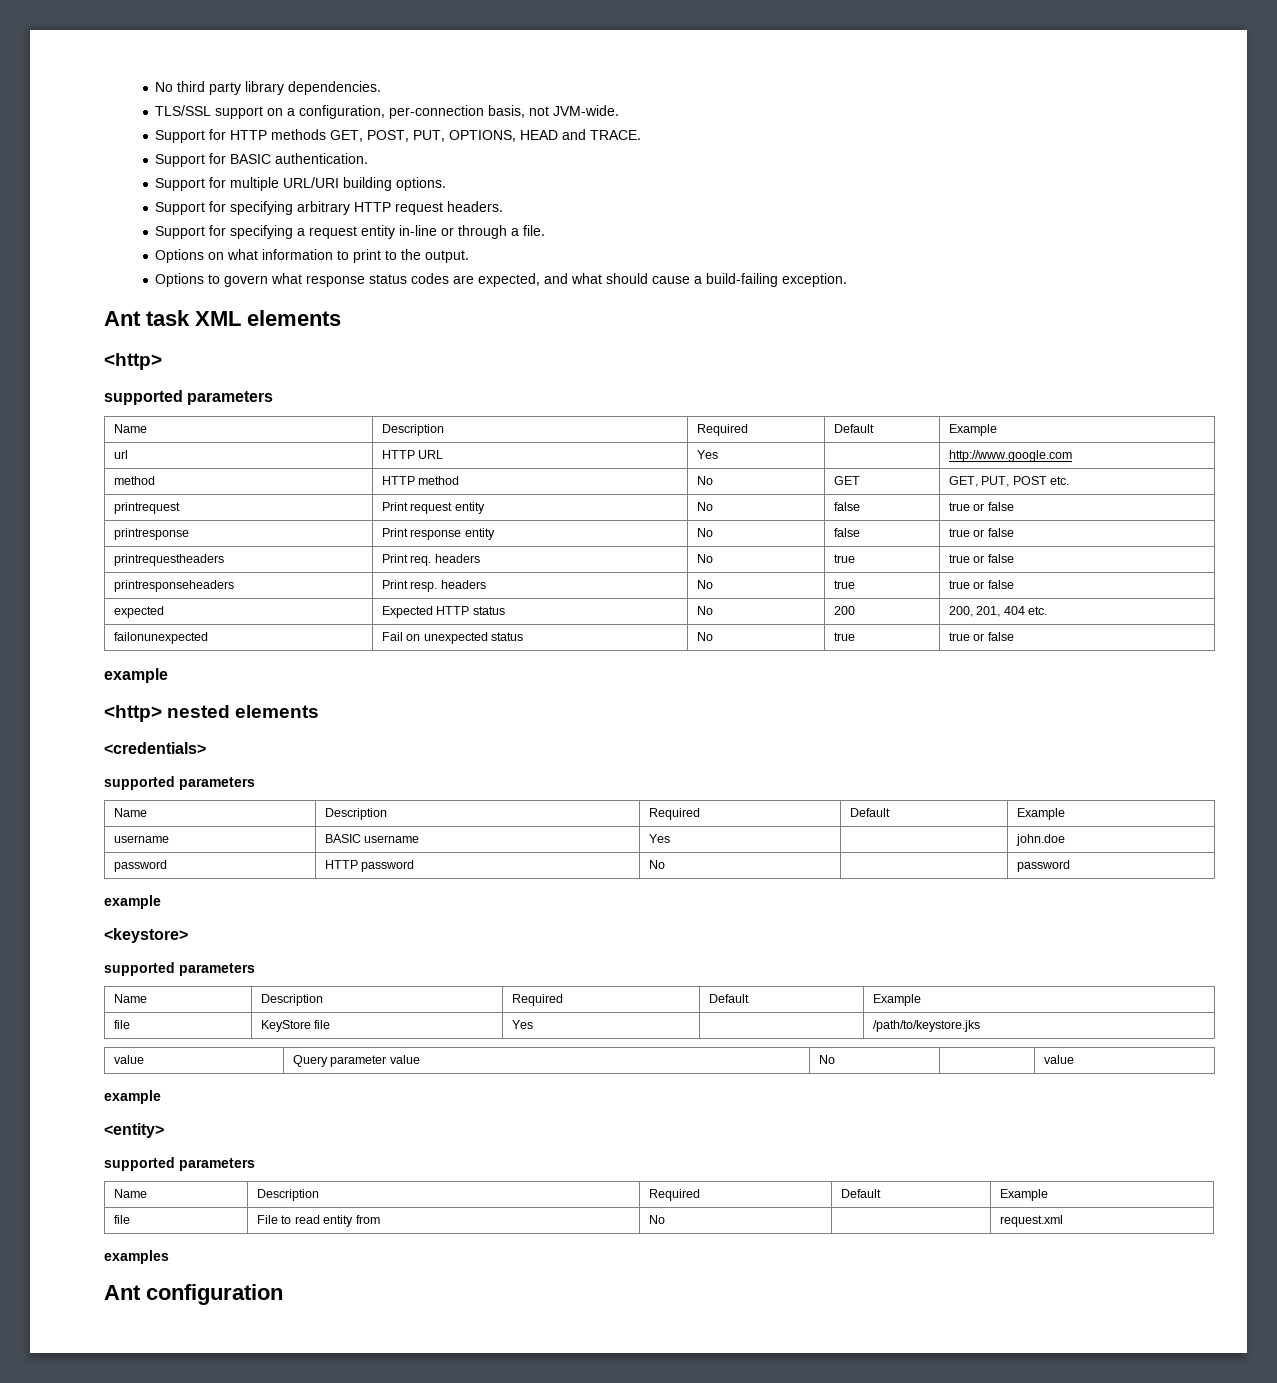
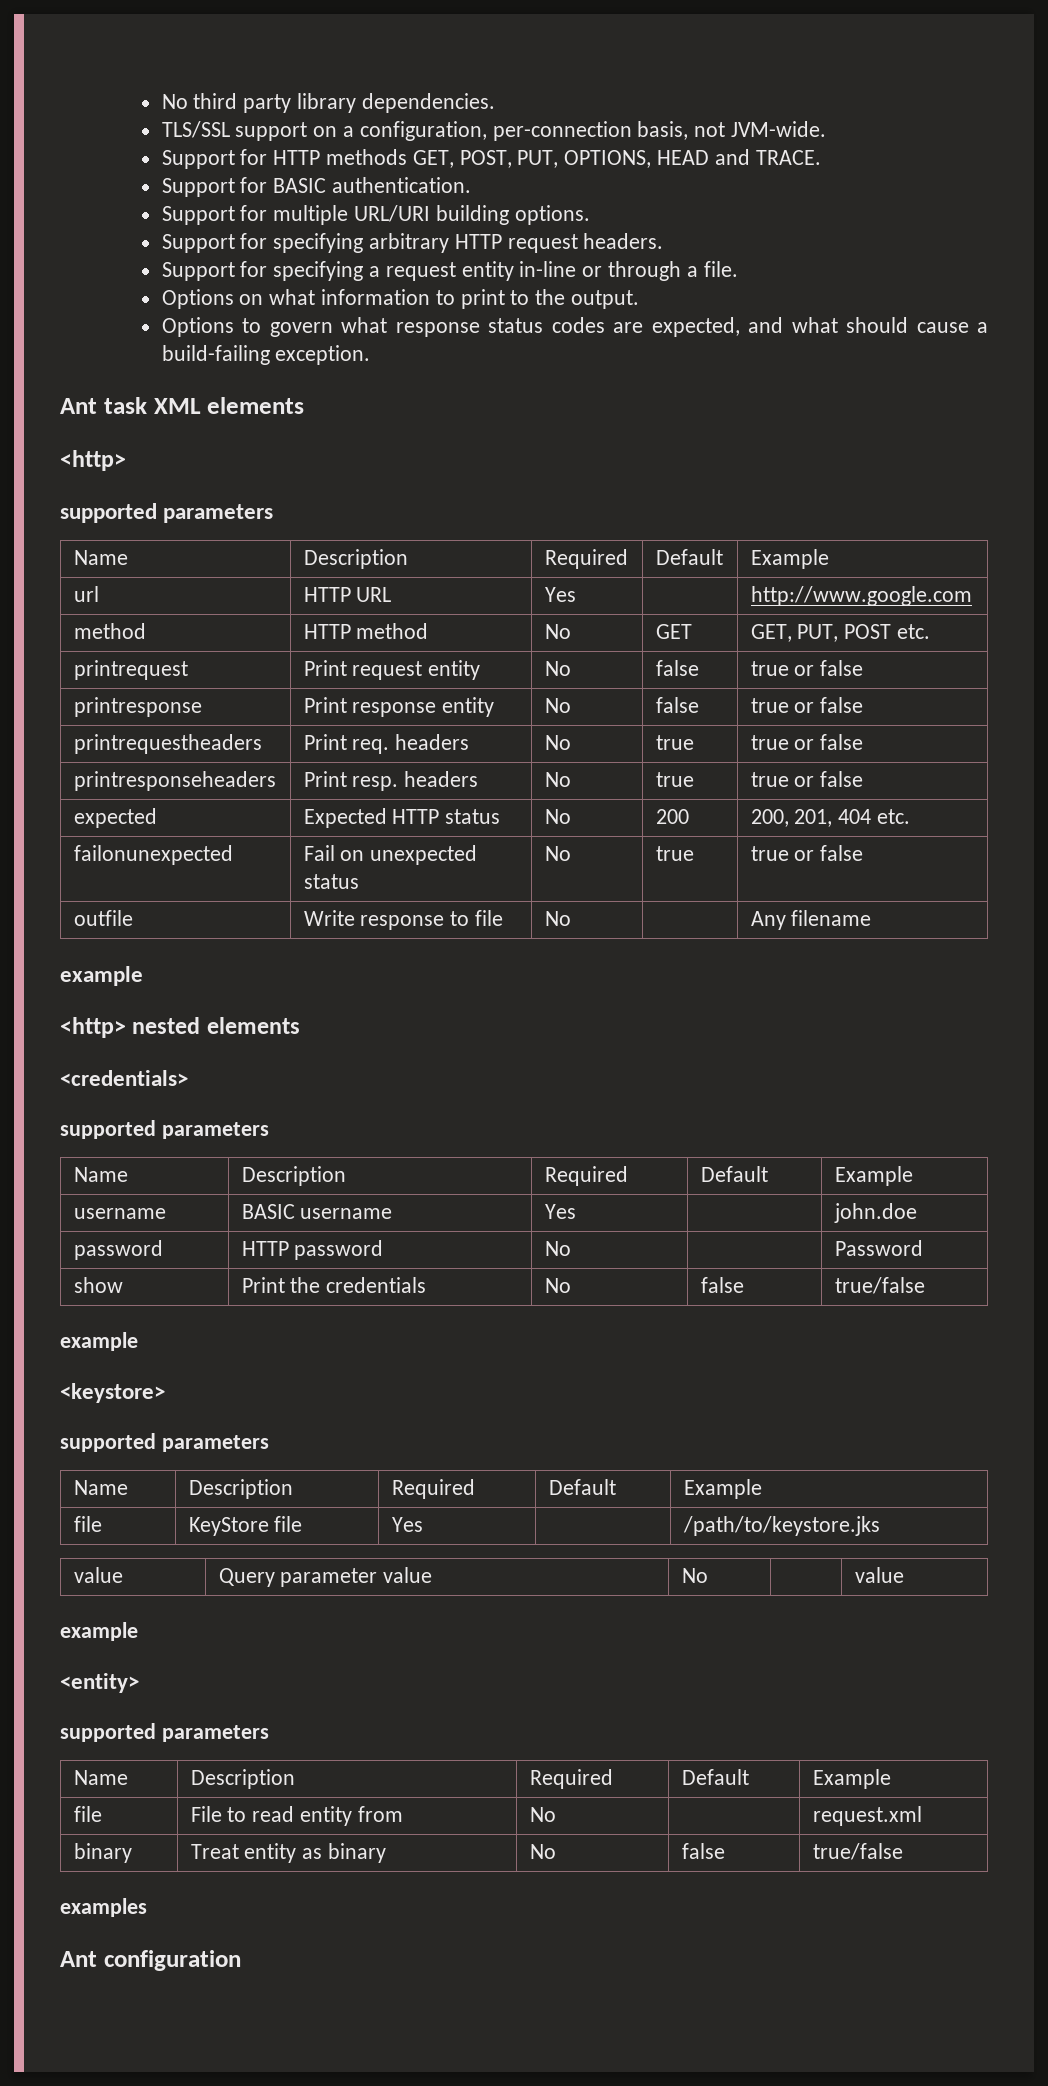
(1014, 636) none -> [73,910,133,926] [303,910,503,930] [544,911,571,926] [750,910,872,930] // outfile | Write response to file | No | | Any filename
[1017,860,1071,872] password -> [834,1240,923,1256] [73,1277,123,1293] [241,1277,427,1293] [544,1278,571,1293] [700,1277,744,1293] [834,1277,925,1294] Password // show | Print the credentials | No | false | true/false
(1064, 1221) none -> [73,1843,132,1863] [190,1843,386,1863] [529,1844,556,1859] [681,1843,725,1859] [812,1843,903,1860] // binary | Treat entity as binary | No | false | true/false

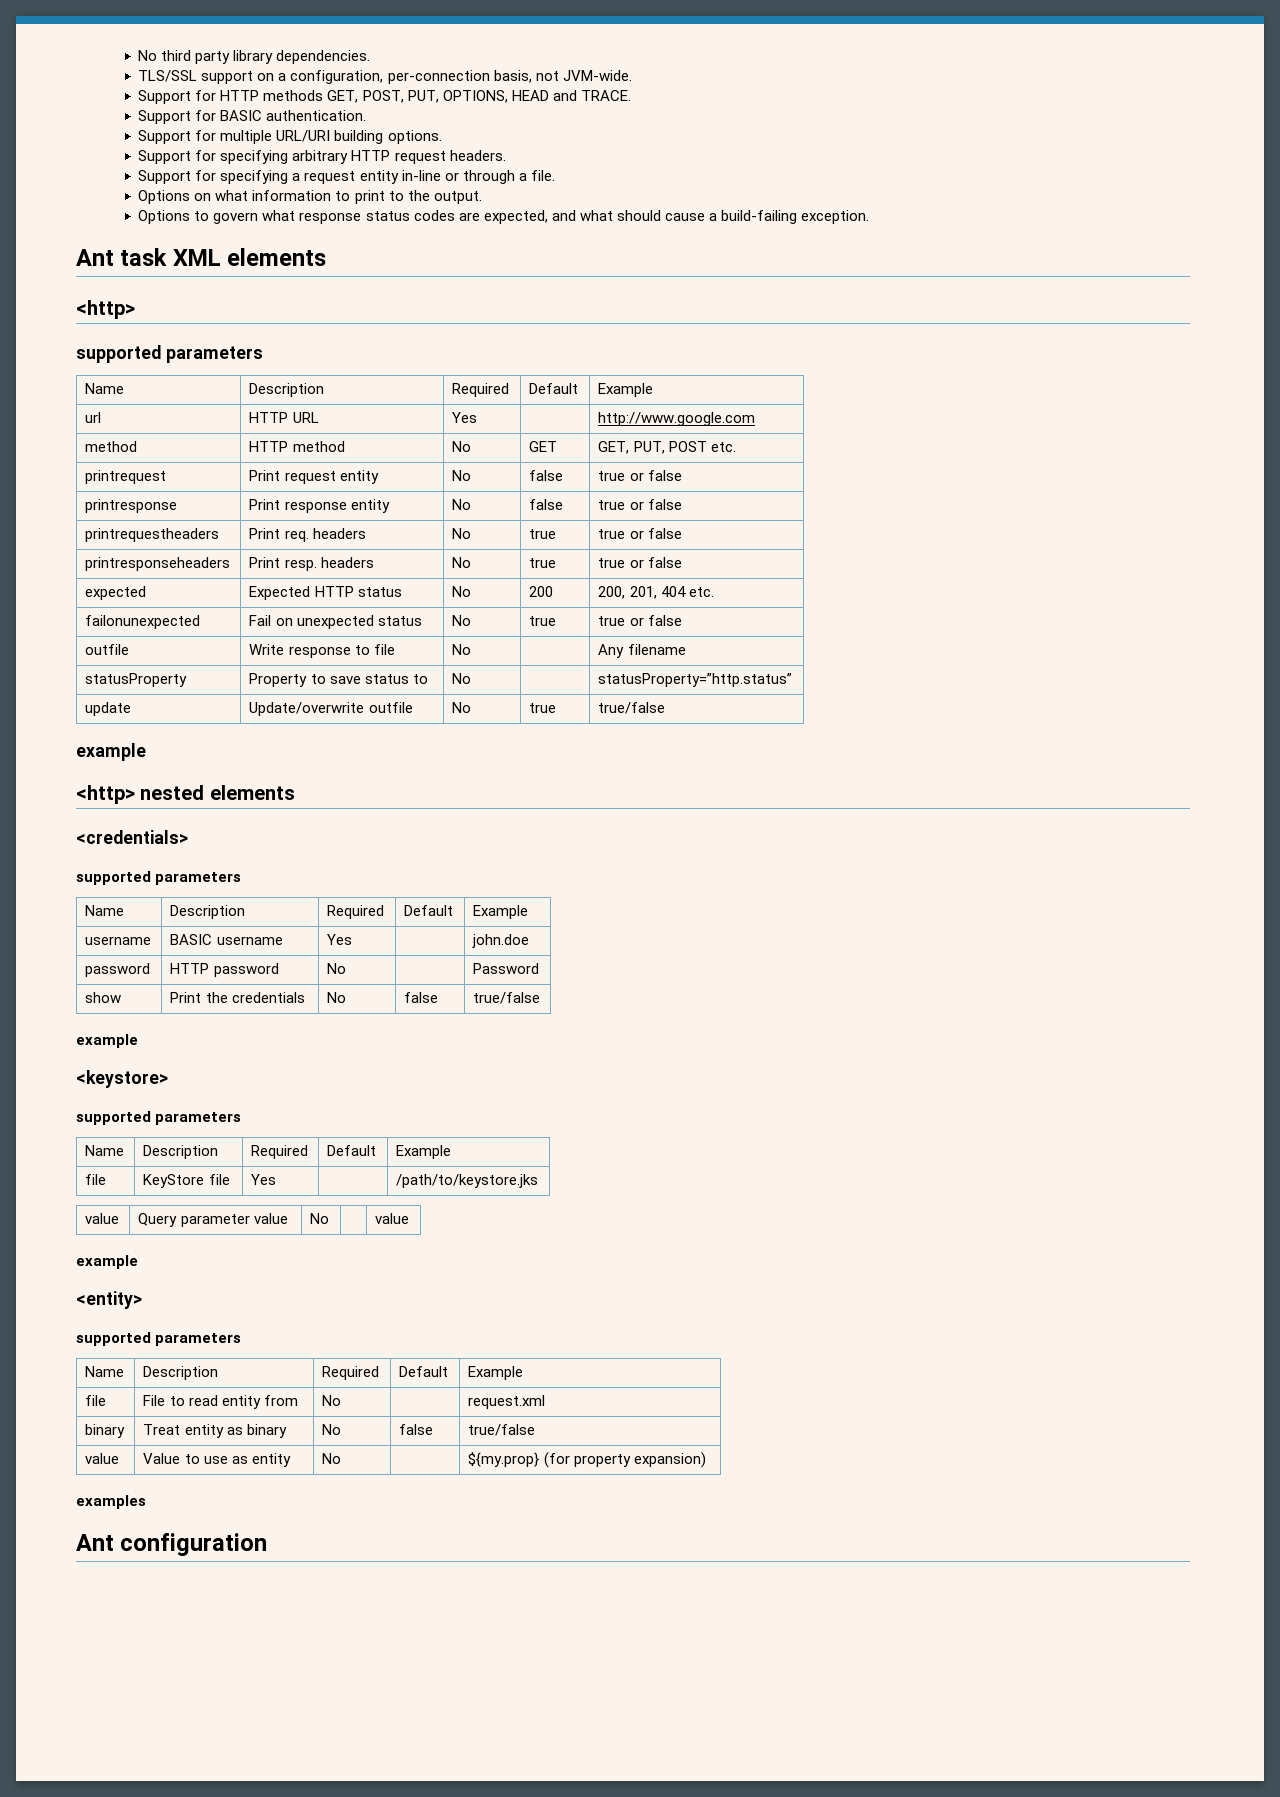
(872, 918) none -> [85,673,188,687] [249,673,428,687] [452,673,472,684] [598,673,793,687] [85,702,132,716] [249,702,413,716] [452,702,472,713] [529,703,557,713] [598,702,666,714] // statusProperty | Property to save status to | No | | statusProperty=”http.status” // update | Update/overwrite outfile | No | true | true/false
(903, 1851) none -> [85,1453,120,1464] [143,1453,291,1467] [322,1453,342,1464] [468,1452,706,1468] // value | Value to use as entity | No | | ${my.prop} (for property expansion)

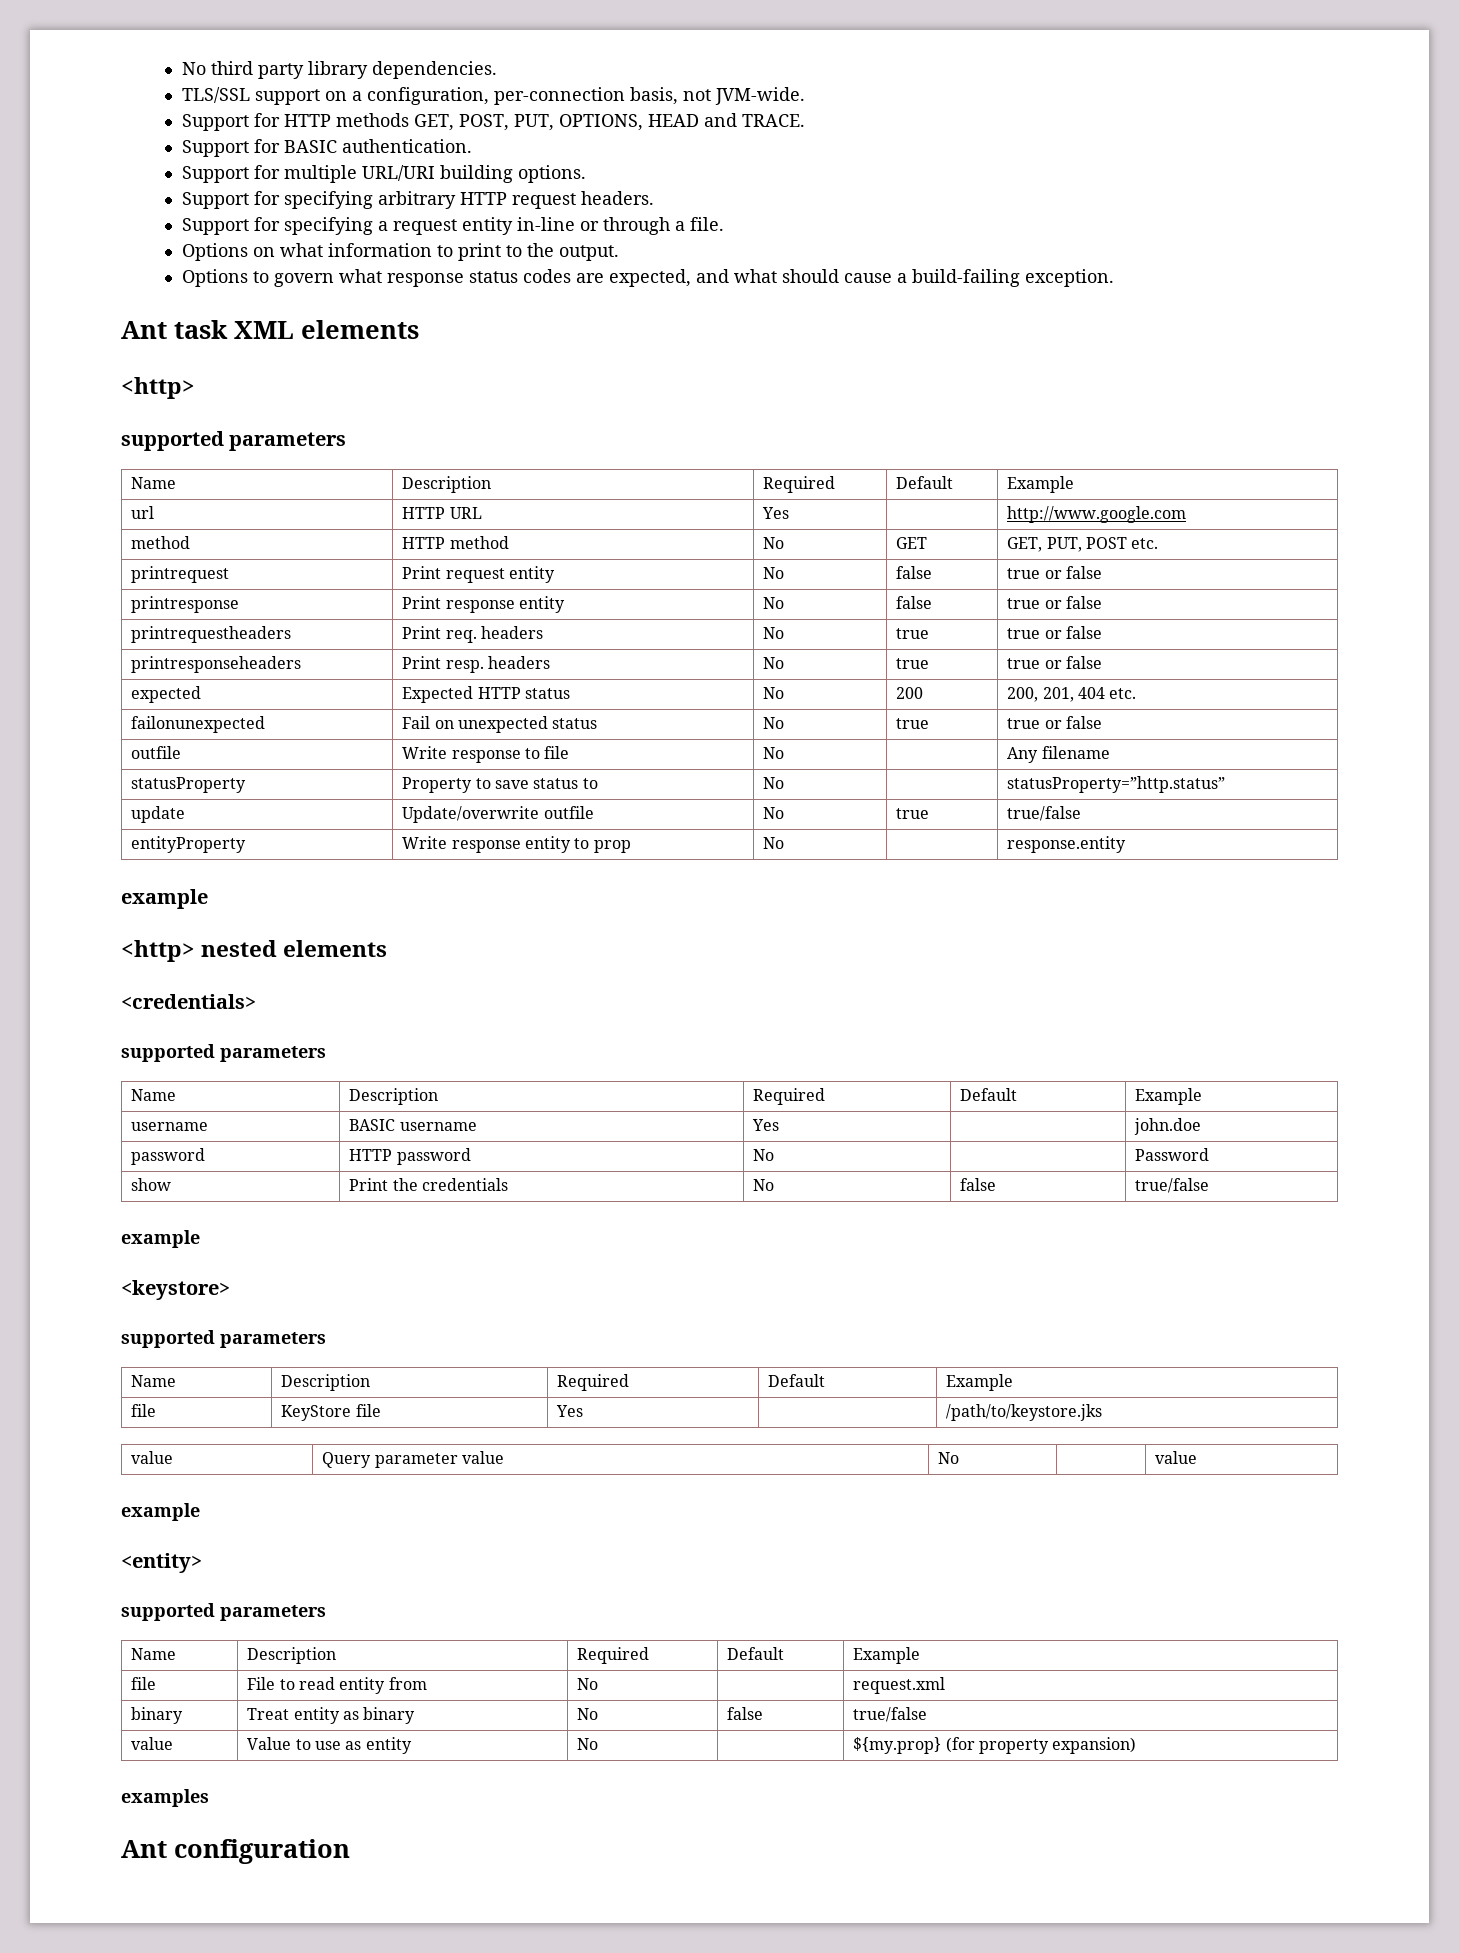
(666, 708) none -> [131,836,247,853] [402,836,631,853] [763,837,785,849] [1007,836,1127,853] // entityProperty | Write response entity to prop | No | | response.entity

